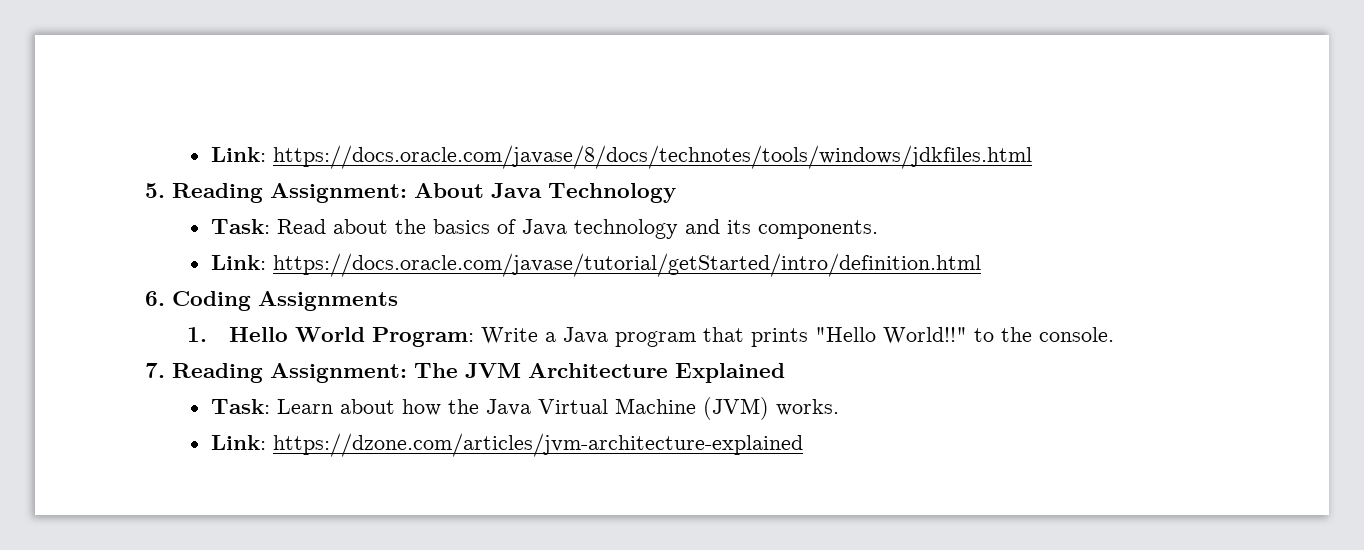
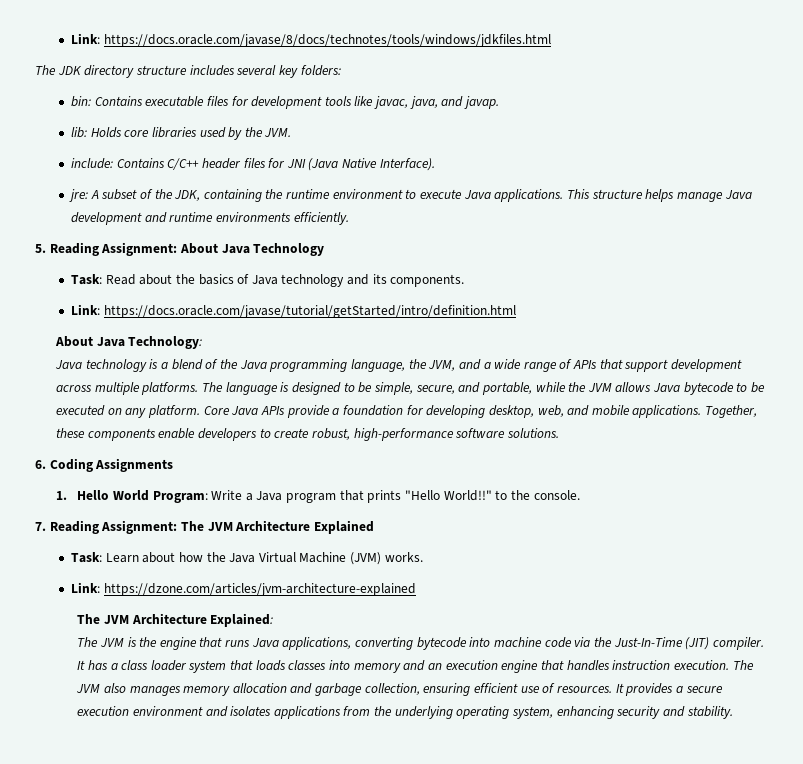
(1032, 157) none -> [35,65,341,78] [70,96,500,109] [70,127,292,140] [70,158,435,171] [68,189,752,202] [70,212,349,225] // The JDK directory structure includes several key folders: // bin: Contains executable files for development tools like javac, java, and javap. // lib: Holds core libraries used by the JVM. // include: Contains C/C++ header files for JNI (Java Native Interface). // jre: A subset of the JDK, containing the runtime environment to execute Java applications. This structure helps manage Java development and runtime environments efficiently.
(981, 265) none -> [55,336,203,349] [55,359,743,372] [56,382,766,395] [56,405,758,418] [56,428,559,441] // About Java Technology: // Java technology is a blend of the Java programming language, the JVM, and a wide range of APIs that support development across multiple platforms. The language is designed to be simple, secure, and portable, while the JVM allows Java bytecode to be executed on any platform. Core Java APIs provide a foundation for developing desktop, web, and mobile applications. Together, these components enable developers to create robust, high-performance software solutions.
(803, 445) none -> [77,613,274,627] [77,637,764,650] [77,660,754,673] [76,683,723,696] [77,706,733,719] // The JVM Architecture Explained: // The JVM is the engine that runs Java applications, converting bytecode into machine code via the Just-In-Time (JIT) compiler. It has a class loader system that loads classes into memory and an execution engine that handles instruction execution. The JVM also manages memory allocation and garbage collection, ensuring efficient use of resources. It provides a secure execution environment and isolates applications from the underlying operating system, enhancing security and stability.

